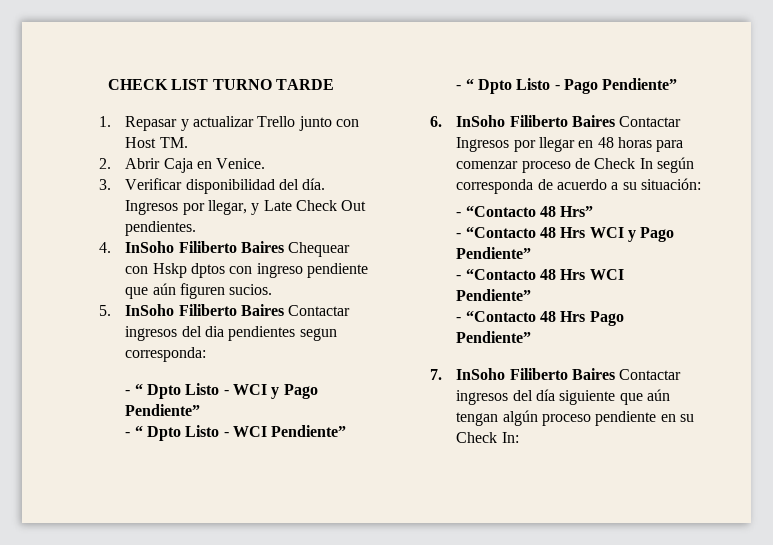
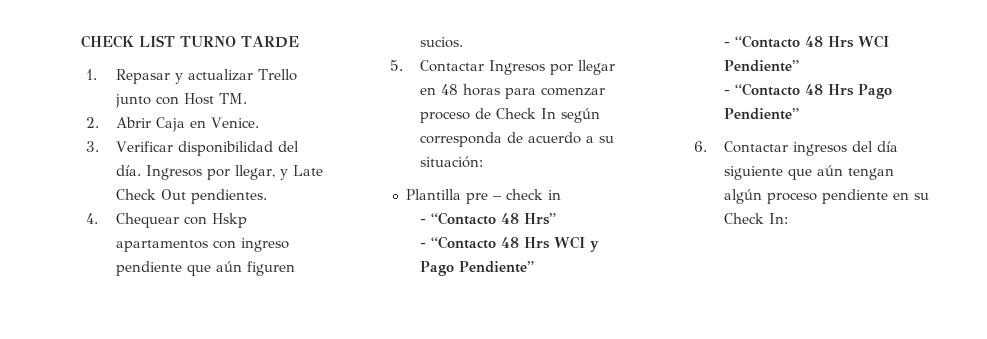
[125,241,284,253] InSoho Filiberto Baires -> (98, 218) none
[190,263,225,278] dptos -> [115,240,208,252] apartamentos
[125,304,351,316] [125,326,337,341] [125,347,207,362] [125,383,318,399] [125,404,201,416] [125,425,347,441] [456,78,678,94] [429,115,615,127] InSoho Filiberto Baires Contactar ingresos del dia pendientes segun corresponda: // - “ Dpto Listo - WCI y Pago Pendiente” // - “ Dpto Listo - WCI Pendiente” // - “ Dpto Listo - Pago Pendiente” // 6. InSoho Filiberto Baires -> (403, 65) none
(701, 184) none -> [406,189,562,204] // Plantilla pre – check in
[429,368,615,380] 7. InSoho Filiberto Baires -> [693,141,707,152] 6.

